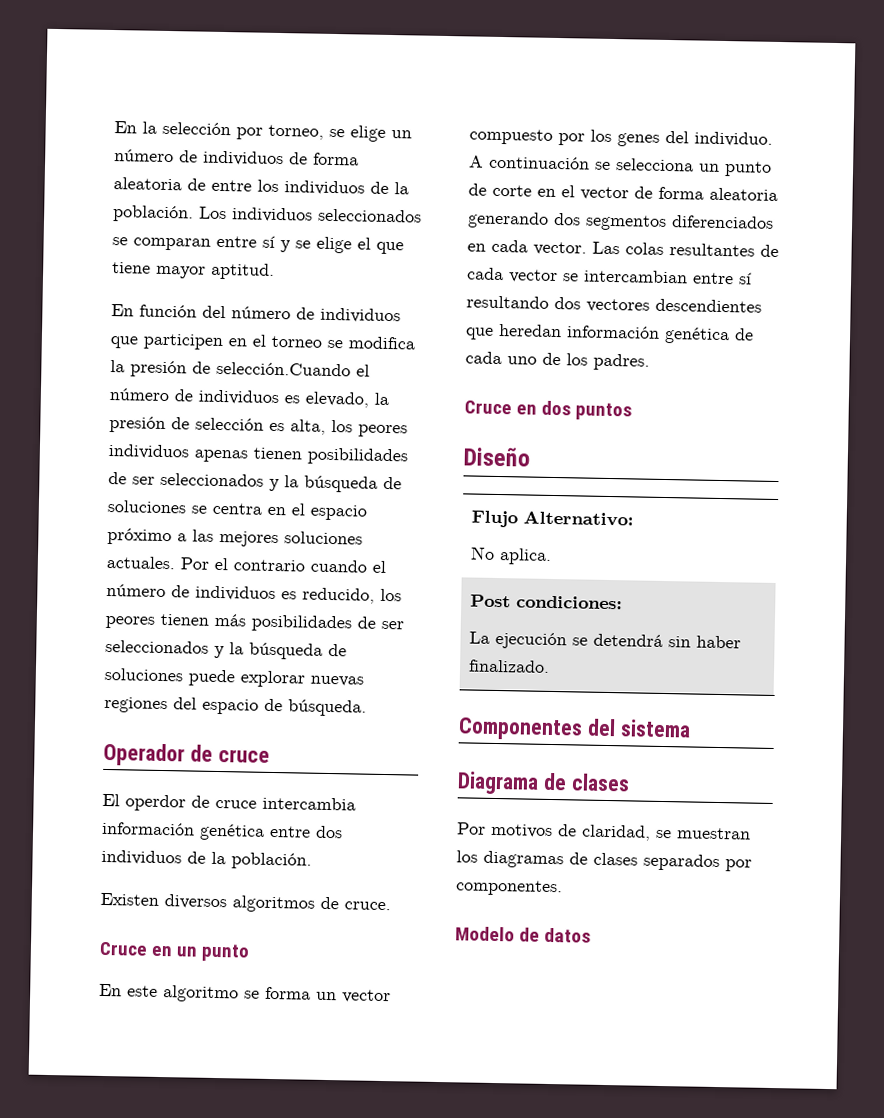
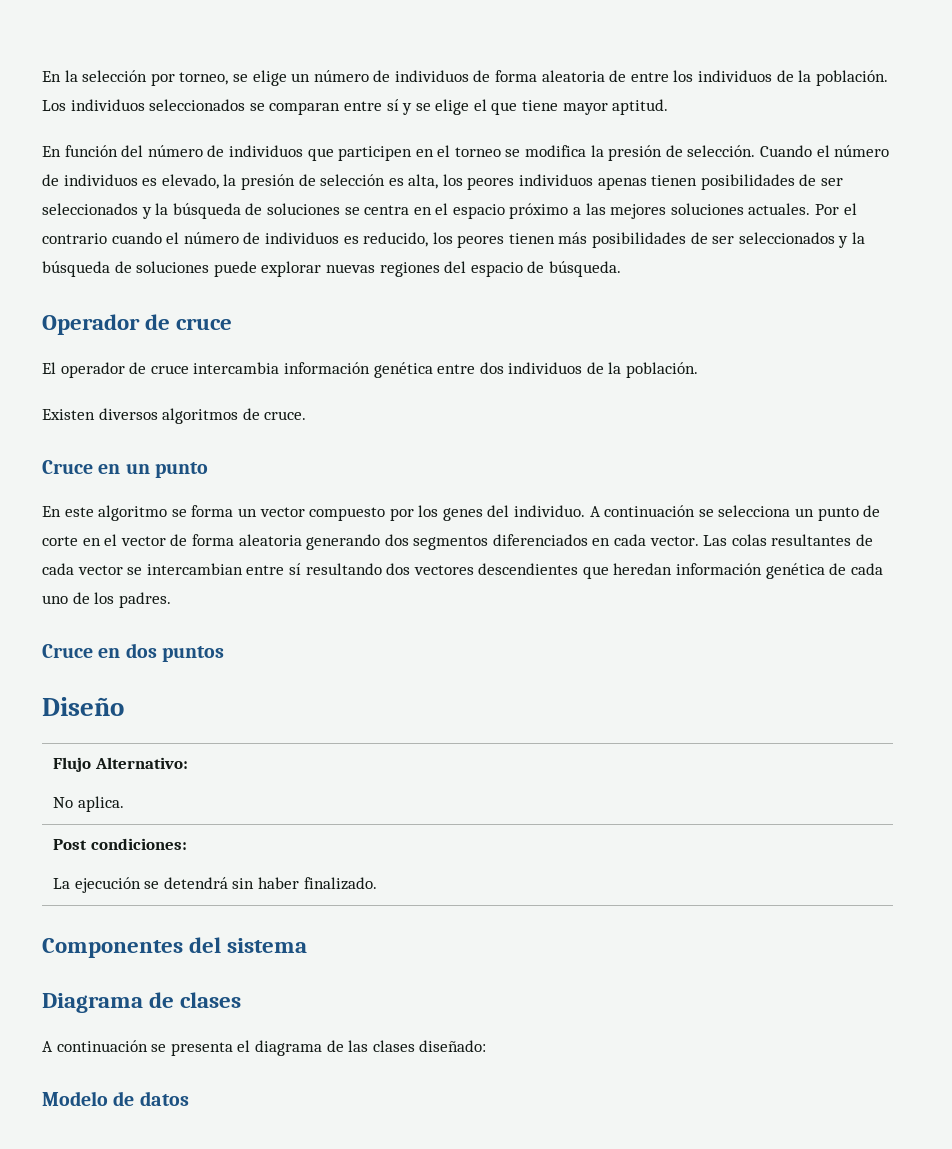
[216,361,351,377] selección.Cuando -> [687,145,813,157] selección. Cuando
[125,794,186,812] operdor -> [60,362,125,378] operador
[457,822,751,841] [456,850,752,872] [455,879,563,897] Por motivos de claridad, se muestran los diagramas de clases separados por componentes. -> [42,1040,487,1056] A continuación se presenta el diagrama de las clases diseñado:

